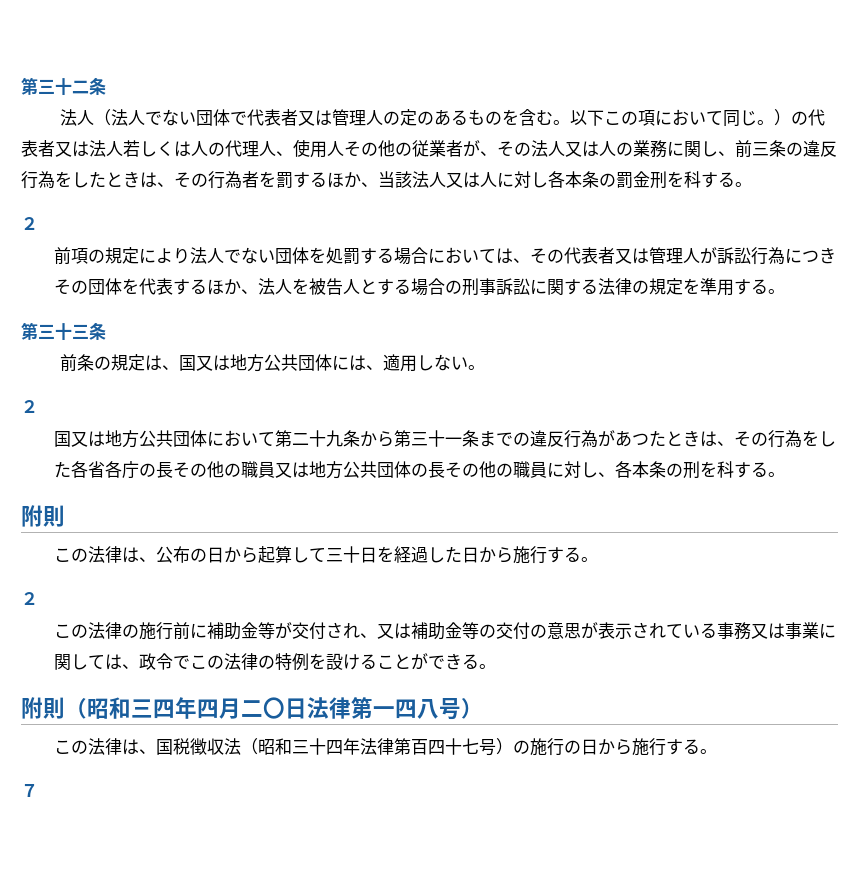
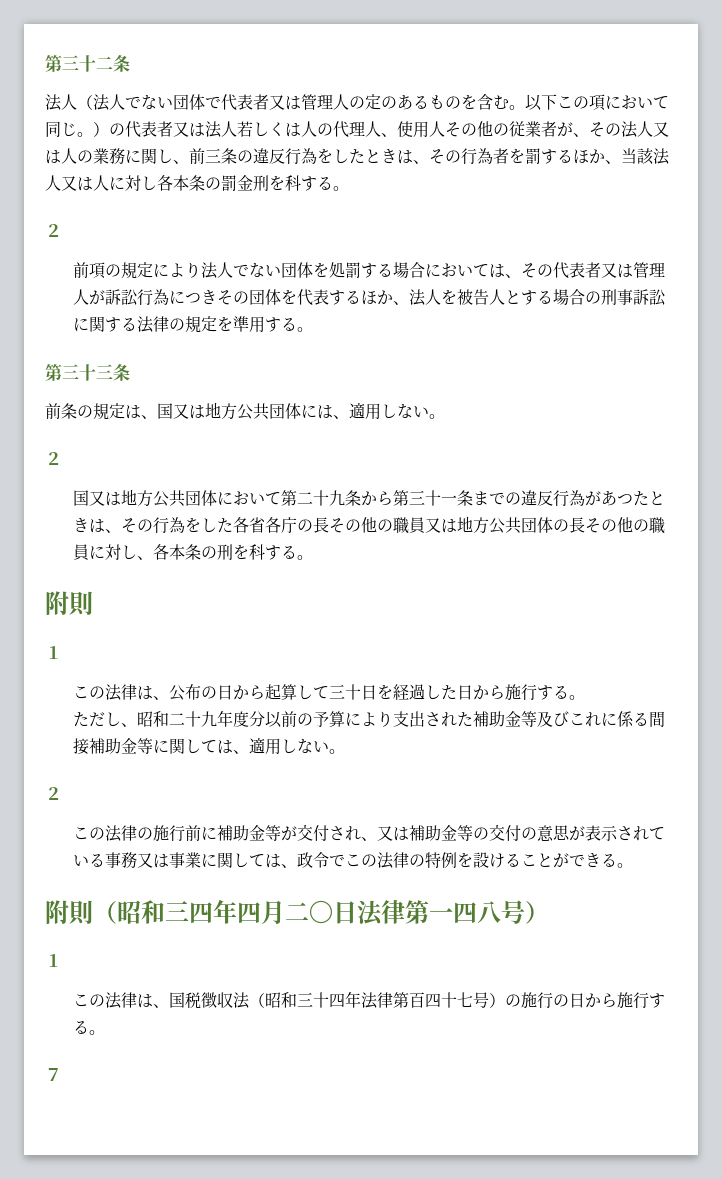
(65, 516) none -> [45,646,62,659] // １
(599, 559) none -> [72,710,665,728] [72,737,345,755] // ただし、昭和二十九年度分以前の予算により支出された補助金等及びこれに係る間接補助金等に関しては、適用しない。
(483, 708) none -> [45,954,62,967] // １

